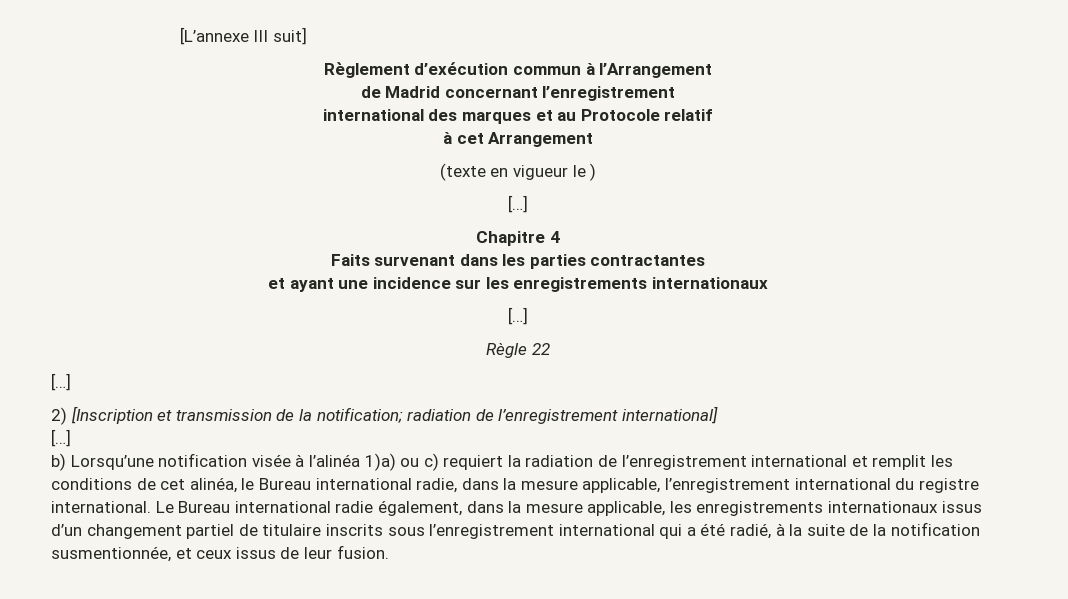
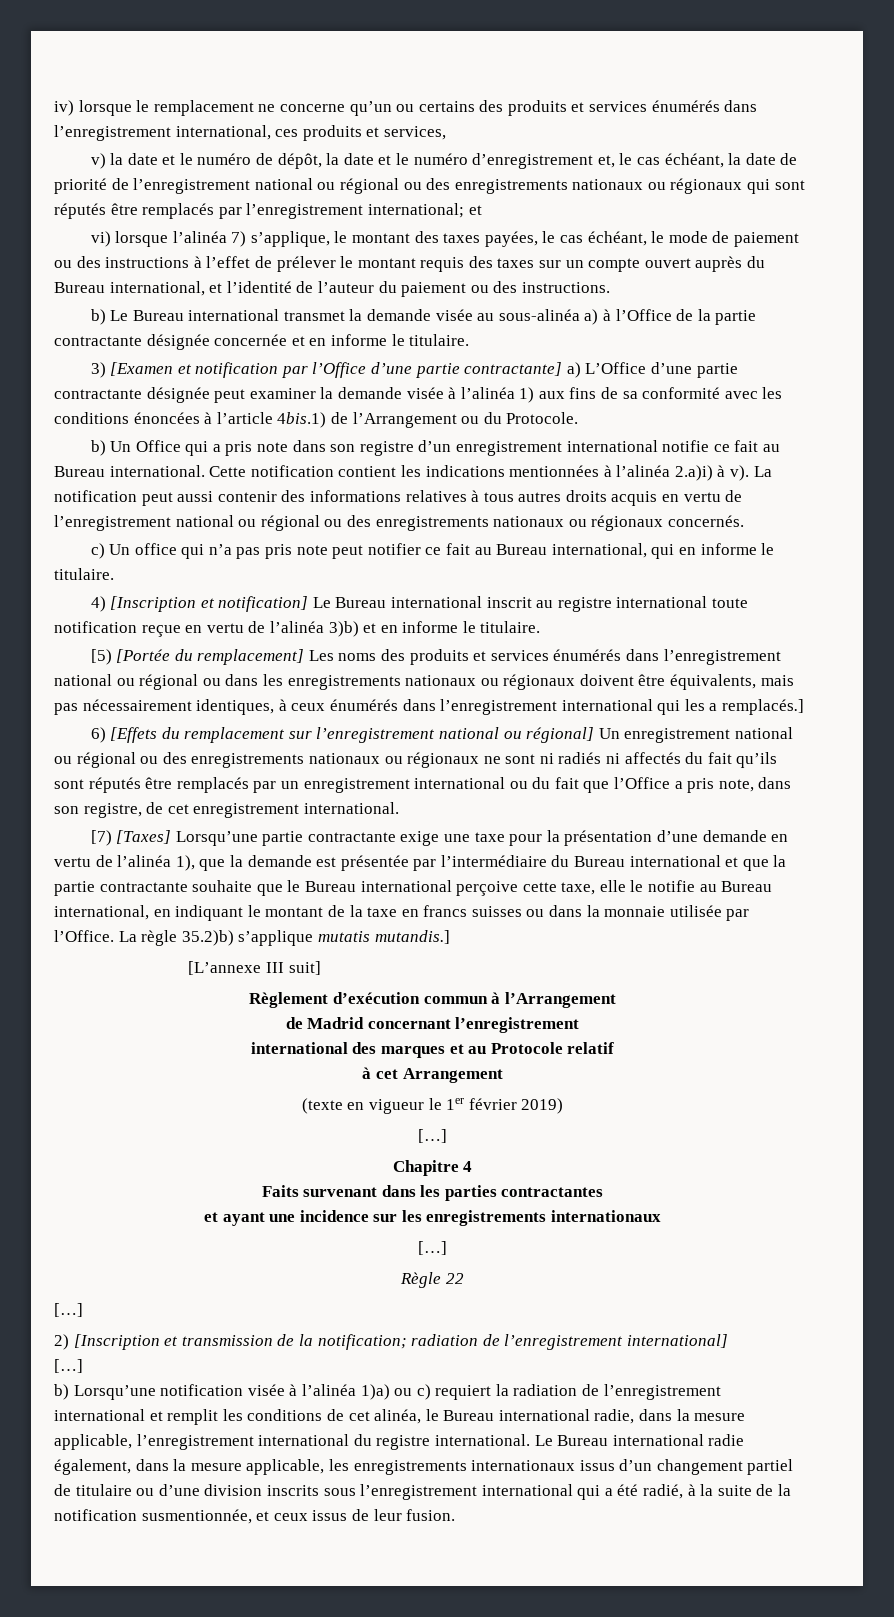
(179, 36) none -> [54,100,758,116] [54,125,446,141] [90,153,798,169] [54,178,805,194] [54,203,482,219] [90,231,799,247] [54,256,766,272] [54,281,610,297] [90,309,757,325] [54,334,470,350] [90,362,738,378] [54,387,783,403] [54,412,579,428] [90,440,780,456] [54,465,772,481] [54,490,743,506] [54,515,744,531] [90,543,775,559] [54,568,114,580] [90,596,749,612] [54,621,541,637] [90,649,781,665] [54,674,794,690] [54,699,805,715] [90,727,794,743] [54,752,778,768] [54,777,792,793] [54,802,399,818] [90,830,789,846] [54,855,787,871] [54,880,773,896] [54,905,750,921] [54,930,450,946] iv) lorsque le remplacement ne concerne qu’un ou certains des produits et services énumérés dans l’enregistrement international, ces produits et services, // v) la date et le numéro de dépôt, la date et le numéro d’enregistrement et, le cas échéant, la date de priorité de l’enregistrement national ou régional ou des enregistrements nationaux ou régionaux qui sont réputés être remplacés par l’enregistrement international; et // vi) lorsque l’alinéa 7) s’applique, le montant des taxes payées, le cas échéant, le mode de paiement ou des instructions à l’effet de prélever le montant requis des taxes sur un compte ouvert auprès du Bureau international, et l’identité de l’auteur du paiement ou des instructions. // b) Le Bureau international transmet la demande visée au sous-alinéa a) à l’Office de la partie contractante désignée concernée et en informe le titulaire. // 3) [Examen et notification par l’Office d’une partie contractante] a) L’Office d’une partie contractante désignée peut examiner la demande visée à l’alinéa 1) aux fins de sa conformité avec les conditions énoncées à l’article 4bis.1) de l’Arrangement ou du Protocole. // b) Un Office qui a pris note dans son registre d’un enregistrement international notifie ce fait au Bureau international. Cette notification contient les indications mentionnées à l’alinéa 2.a)i) à v). La notification peut aussi contenir des informations relatives à tous autres droits acquis en vertu de l’enregistrement national ou régional ou des enregistrements nationaux ou régionaux concernés. // c) Un office qui n’a pas pris note peut notifier ce fait au Bureau international, qui en informe le titulaire. // 4) [Inscription et notification] Le Bureau international inscrit au registre international toute notification reçue en vertu de l’alinéa 3)b) et en informe le titulaire. // [5) [Portée du remplacement] Les noms des produits et services énumérés dans l’enregistrement national ou régional ou dans les enregistrements nationaux ou régionaux doivent être équivalents, mais pas nécessairement identiques, à ceux énumérés dans l’enregistrement international qui les a remplacés.] // 6) [Effets du remplacement sur l’enregistrement national ou régional] Un enregistrement national ou régional ou des enregistrements nationaux ou régionaux ne sont ni radiés ni affectés du fait qu’ils sont réputés être remplacés par un enregistrement international ou du fait que l’Office a pris note, dans son registre, de cet enregistrement international. // [7) [Taxes] Lorsqu’une partie contractante exige une taxe pour la présentation d’une demande en vertu de l’alinéa 1), que la demande est présentée par l’intermédiaire du Bureau international et que la partie contractante souhaite que le Bureau international perçoive cette taxe, elle le notifie au Bureau international, en indiquant le montant de la taxe en francs suisses ou dans la monnaie utilisée par l’Office. La règle 35.2)b) s’applique mutatis mutandis.] //
[590,163,597,181] ) -> [446,1098,564,1114] 1er février 2019)
(322, 530) none -> [136,1484,263,1496] ou d’une division

